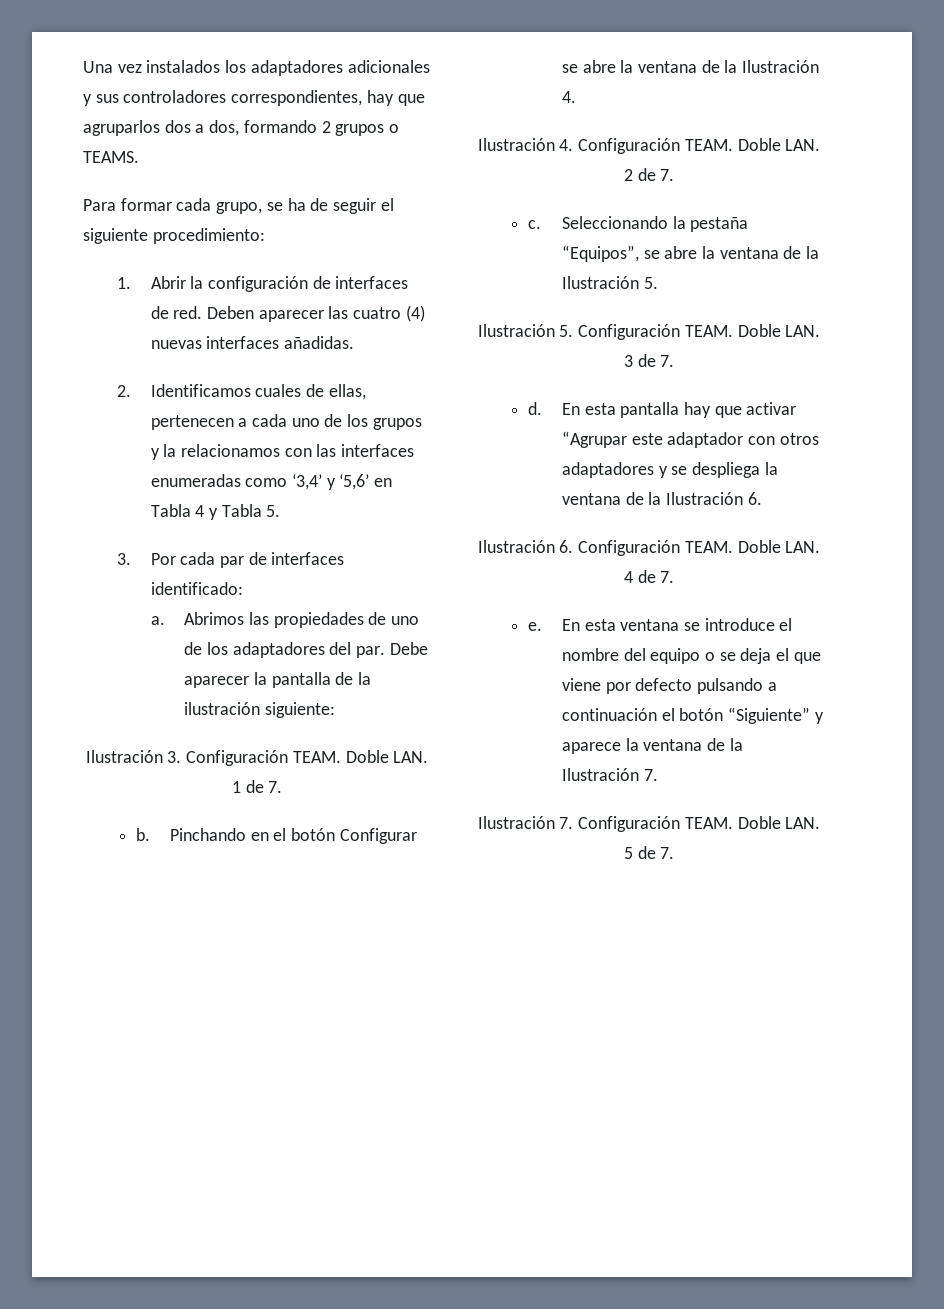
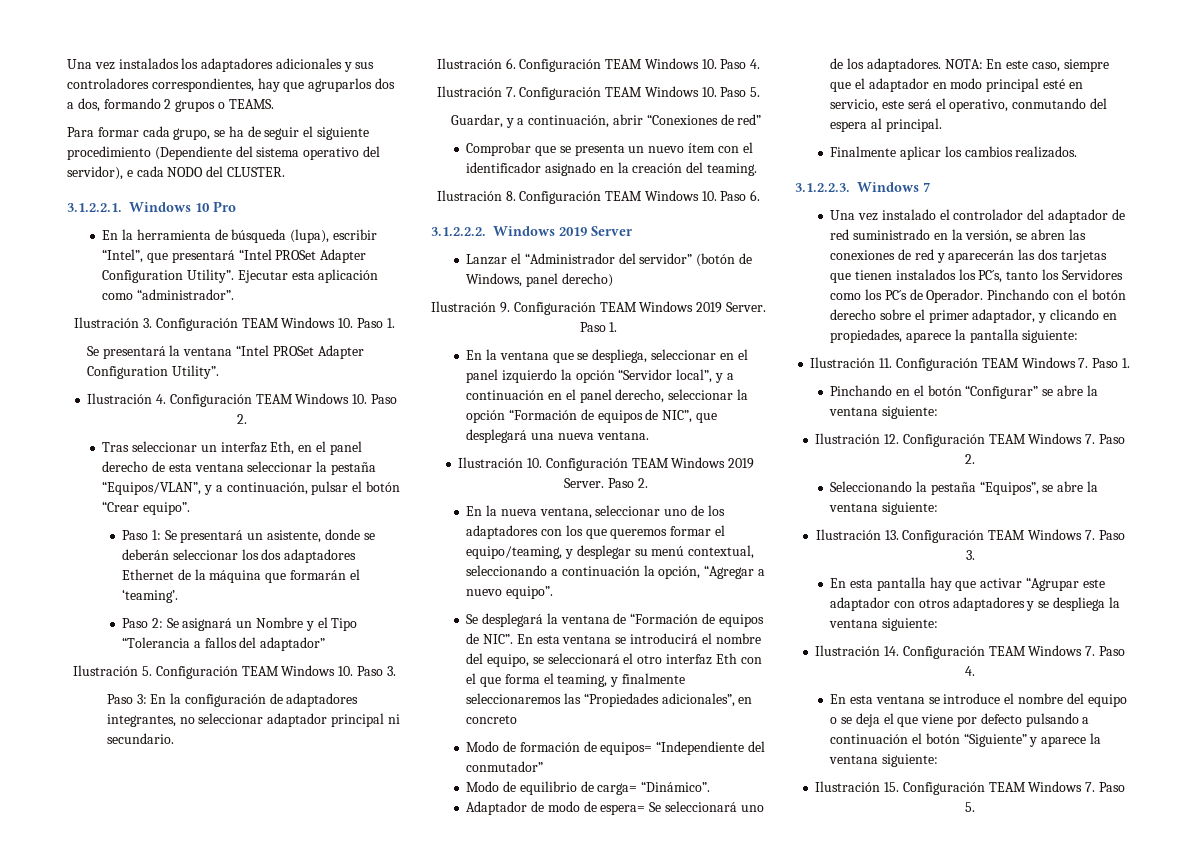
[152,228,265,244] [116,276,409,292] [150,305,425,322] [150,336,354,349] [116,384,366,400] [150,414,422,430] [150,444,415,460] [150,474,393,490] [150,504,281,520] [116,552,345,568] [150,582,243,595] [150,612,420,628] [184,642,428,658] [184,672,372,688] [184,702,336,718] [85,750,429,766] [231,780,283,793] [136,828,151,841] procedimiento: // 1. Abrir la configuración de interfaces de red. Deben aparecer las cuatro (4) nuevas interfaces añadidas. // 2. Identificamos cuales de ellas, pertenecen a cada uno de los grupos y la relacionamos con las interfaces enumeradas como ‘3,4’ y ‘5,6’ en Tabla 4 y Tabla 5. // 3. Por cada par de interfaces identificado: // a. Abrimos las propiedades de uno de los adaptadores del par. Debe aparecer la pantalla de la ilustración siguiente: // Ilustración 3. Configuración TEAM. Doble LAN. 1 de 7. // b. -> [67,146,380,160] [67,166,285,180] [67,201,236,212] [102,229,377,243] [102,249,367,263] [102,269,379,283] [102,289,235,300] [74,317,395,331] [86,345,364,359] [86,365,219,379] [87,393,398,407] [237,414,248,424] [102,441,362,455] [102,461,376,475] [102,481,400,495] [102,501,191,515] [122,529,375,543] [122,549,357,563] [122,569,360,583] [122,589,179,603] [122,617,358,631] [122,637,326,651] [73,665,396,679] [106,693,359,707] [106,713,400,727] [106,733,174,744] [436,58,761,72] [436,86,761,100] [450,114,762,128] [466,142,753,156] [466,162,757,176] [436,190,761,204] [431,226,633,236] [466,253,752,267] [466,273,613,287] [431,301,766,315] [579,322,618,332] [466,349,748,363] [466,369,734,383] [466,389,748,403] [466,409,717,423] [466,429,649,443] [458,457,755,471] [564,478,648,488] [466,505,725,519] [466,525,725,539] [466,545,755,559] [466,565,765,579] [466,586,554,599] [466,613,764,627] [466,633,761,644] [466,653,762,667] [466,673,685,687] [466,693,753,707] [466,715,518,724] [466,741,765,755] [466,761,544,772] [466,781,711,795] [466,801,764,815] [830,58,1109,72] [830,78,1083,92] [830,98,1107,112] [830,118,942,132] [830,146,1078,160] [795,182,930,192] [830,209,1125,223] [830,229,1086,243] [830,249,1107,263] [830,269,1123,283] [830,289,1126,303] [830,309,1117,323] [830,329,1079,343] [810,357,1130,371] procedimiento (Dependiente del sistema operativo del servidor), e cada NODO del CLUSTER. // 3.1.2.2.1. Windows 10 Pro // En la herramienta de búsqueda (lupa), escribir “Intel”, que presentará “Intel PROSet Adapter Configuration Utility”. Ejecutar esta aplicación como “administrador”. // Ilustración 3. Configuración TEAM Windows 10. Paso 1. // Se presentará la ventana “Intel PROSet Adapter Configuration Utility”. // Ilustración 4. Configuración TEAM Windows 10. Paso 2. // Tras seleccionar un interfaz Eth, en el panel derecho de esta ventana seleccionar la pestaña “Equipos/VLAN”, y a continuación, pulsar el botón “Crear equipo”. // Paso 1: Se presentará un asistente, donde se deberán seleccionar los dos adaptadores Ethernet de la máquina que formarán el ‘teaming’. // Paso 2: Se asignará un Nombre y el Tipo “Tolerancia a fallos del adaptador” // Ilustración 5. Configuración TEAM Windows 10. Paso 3. // Paso 3: En la configuración de adaptadores integrantes, no seleccionar adaptador principal ni secundario. // Ilustración 6. Configuración TEAM Windows 10. Paso 4. // Ilustración 7. Configuración TEAM Windows 10. Paso 5. // Guardar, y a continuación, abrir “Conexiones de red” // Comprobar que se presenta un nuevo ítem con el identificador asignado en la creación del teaming. // Ilustración 8. Configuración TEAM Windows 10. Paso 6. // 3.1.2.2.2. Windows 2019 Server // Lanzar el “Administrador del servidor” (botón de Windows, panel derecho) // Ilustración 9. Configuración TEAM Windows 2019 Server. Paso 1. // En la ventana que se despliega, seleccionar en el panel izquierdo la opción “Servidor local”, y a continuación en el panel derecho, seleccionar la opción “Formación de equipos de NIC”, que desplegará una nueva ventana. // Ilustración 10. Configuración TEAM Windows 2019 Server. Paso 2. // En la nueva ventana, seleccionar uno de los adaptadores con los que queremos formar el equipo/teaming, y desplegar su menú contextual, seleccionando a continuación la opción, “Agregar a nuevo equipo”. // Se desplegará la ventana de “Formación de equipos de NIC”. En esta ventana se introducirá el nombre del equipo, se seleccionará el otro interfaz Eth con el que forma el teaming, y finalmente seleccionaremos las “Propiedades adicionales”, en concreto // Modo de formación de equipos= “Independiente del conmutador” // Modo de equilibrio de carga= “Dinámico”. // Adaptador de modo de espera= Se seleccionará uno de los adaptadores. NOTA: En este caso, siempre que el adaptador en modo principal esté en servicio, este será el operativo, conmutando del espera al principal. // Finalmente aplicar los cambios realizados. // 3.1.2.2.3. Windows 7 // Una vez instalado el controlador del adaptador de red suministrado en la versión, se abren las conexiones de red y aparecerán las dos tarjetas que tienen instalados los PC´s, tanto los Servidores como los PC´s de Operador. Pinchando con el botón derecho sobre el primer adaptador, y clicando en propiedades, aparece la pantalla siguiente: // Ilustración 11. Configuración TEAM Windows 7. Paso 1. //
[339,828,417,844] [561,60,820,73] [561,91,576,103] [477,138,821,154] [623,168,675,181] [528,220,542,229] Configurar se abre la ventana de la Ilustración 4. // Ilustración 4. Configuración TEAM. Doble LAN. 2 de 7. // c. -> [965,385,1098,399] [829,406,939,419] [815,433,1126,447] [965,454,976,464] “Configurar” se abre la ventana siguiente: // Ilustración 12. Configuración TEAM Windows 7. Paso 2. //
[783,246,820,259] [561,276,658,289] [477,324,821,340] [623,354,675,367] [528,402,543,415] de la Ilustración 5. // Ilustración 5. Configuración TEAM. Doble LAN. 3 de 7. // d. -> [882,502,939,515] [815,529,1125,543] [965,550,975,560] siguiente: // Ilustración 13. Configuración TEAM Windows 7. Paso 3. //
[625,492,762,505] [477,540,821,556] [623,570,675,583] [528,622,543,631] de la Ilustración 6. // Ilustración 6. Configuración TEAM. Doble LAN. 4 de 7. // e. -> [882,618,939,631] [815,645,1126,659] [965,666,976,676] siguiente: // Ilustración 14. Configuración TEAM Windows 7. Paso 4. //
[706,738,743,751] [561,768,658,781] [477,816,821,832] [623,846,675,859] de la Ilustración 7. // Ilustración 7. Configuración TEAM. Doble LAN. 5 de 7. -> [882,754,939,767] [815,781,1126,795] [965,802,976,812] siguiente: // Ilustración 15. Configuración TEAM Windows 7. Paso 5.

